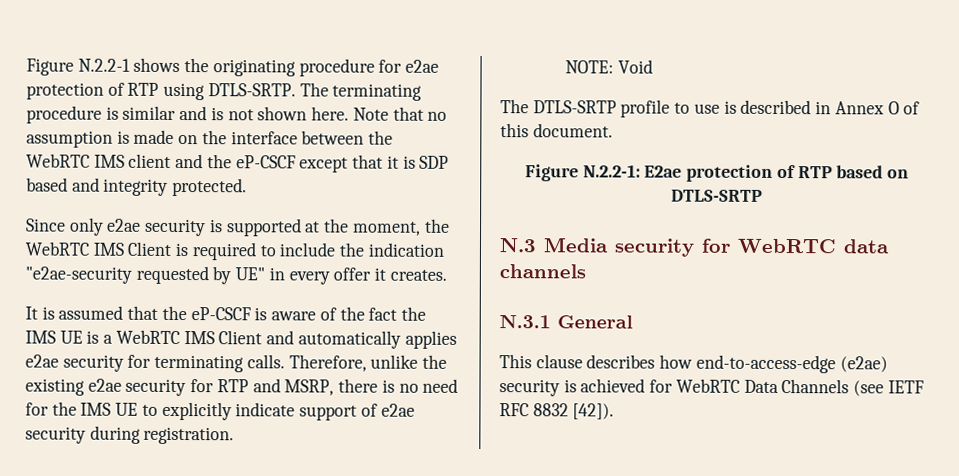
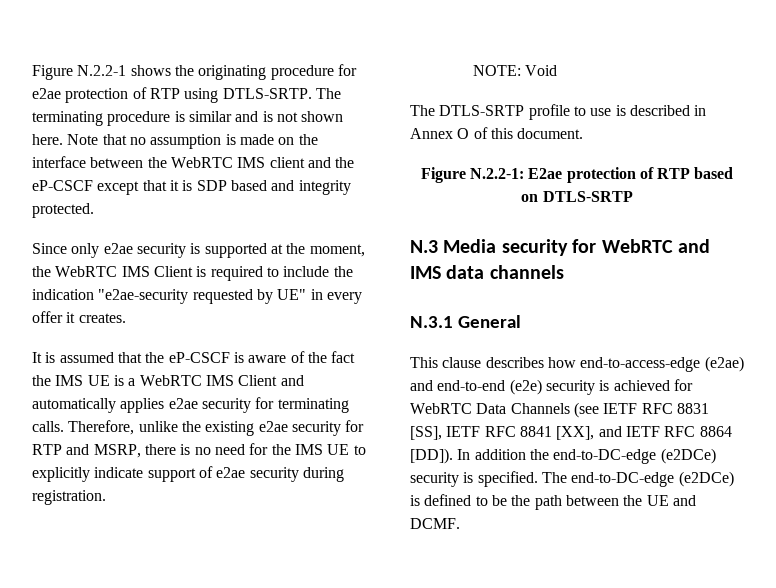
(836, 246) none -> [678,239,710,253] [410,266,441,279] and IMS
(888, 364) none -> [410,379,542,395] and end-to-end (e2e)
[532,403,615,420] 8832 [42]). -> [676,403,709,414] [410,426,732,440] [410,448,716,464] [410,471,734,487] [410,494,696,510] [410,518,460,529] 8831 [SS], IETF RFC 8841 [XX], and IETF RFC 8864 [DD]). In addition the end-to-DC-edge (e2DCe) security is specified. The end-to-DC-edge (e2DCe) is defined to be the path between the UE and DCMF.

